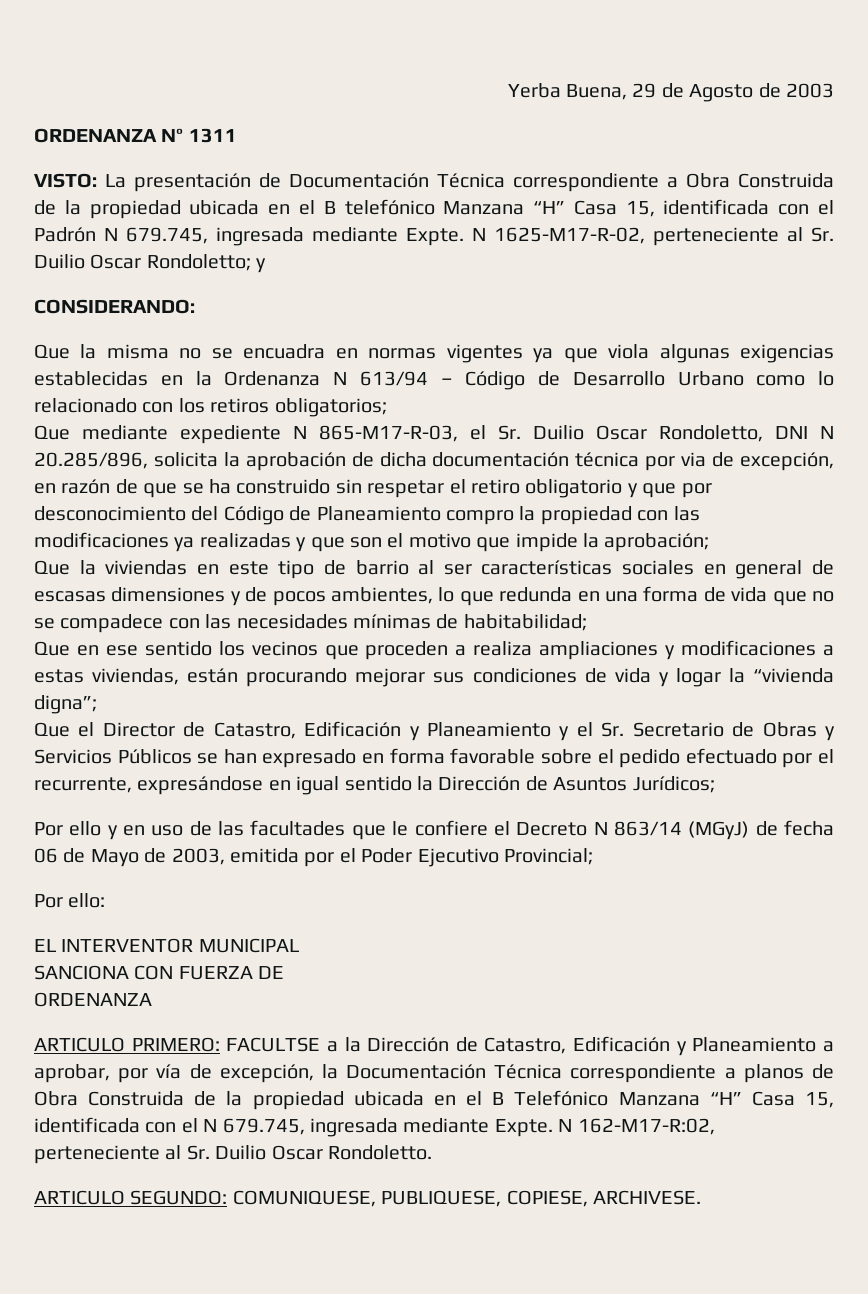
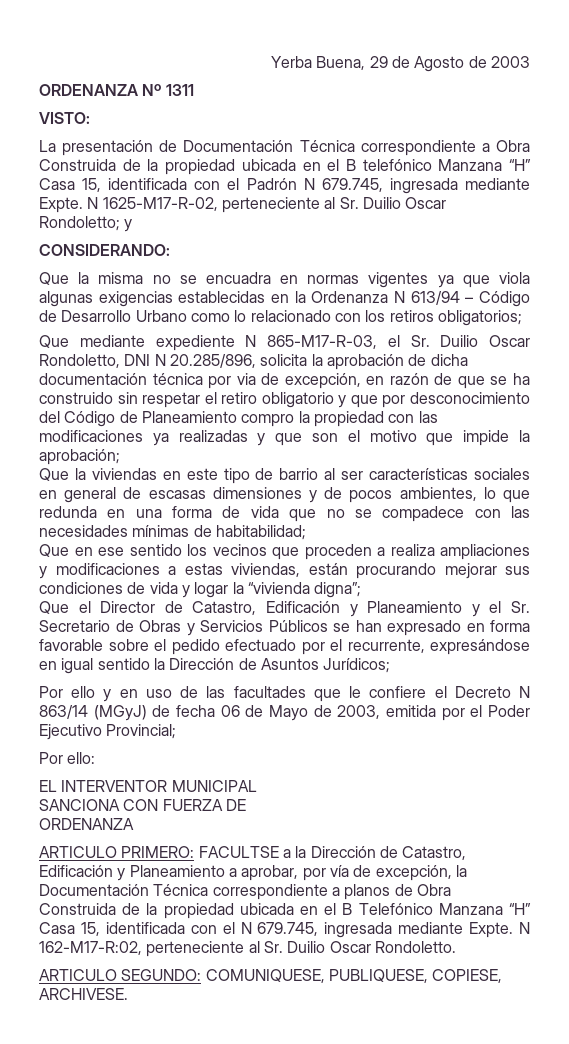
(97, 180) none -> (90, 118) //

